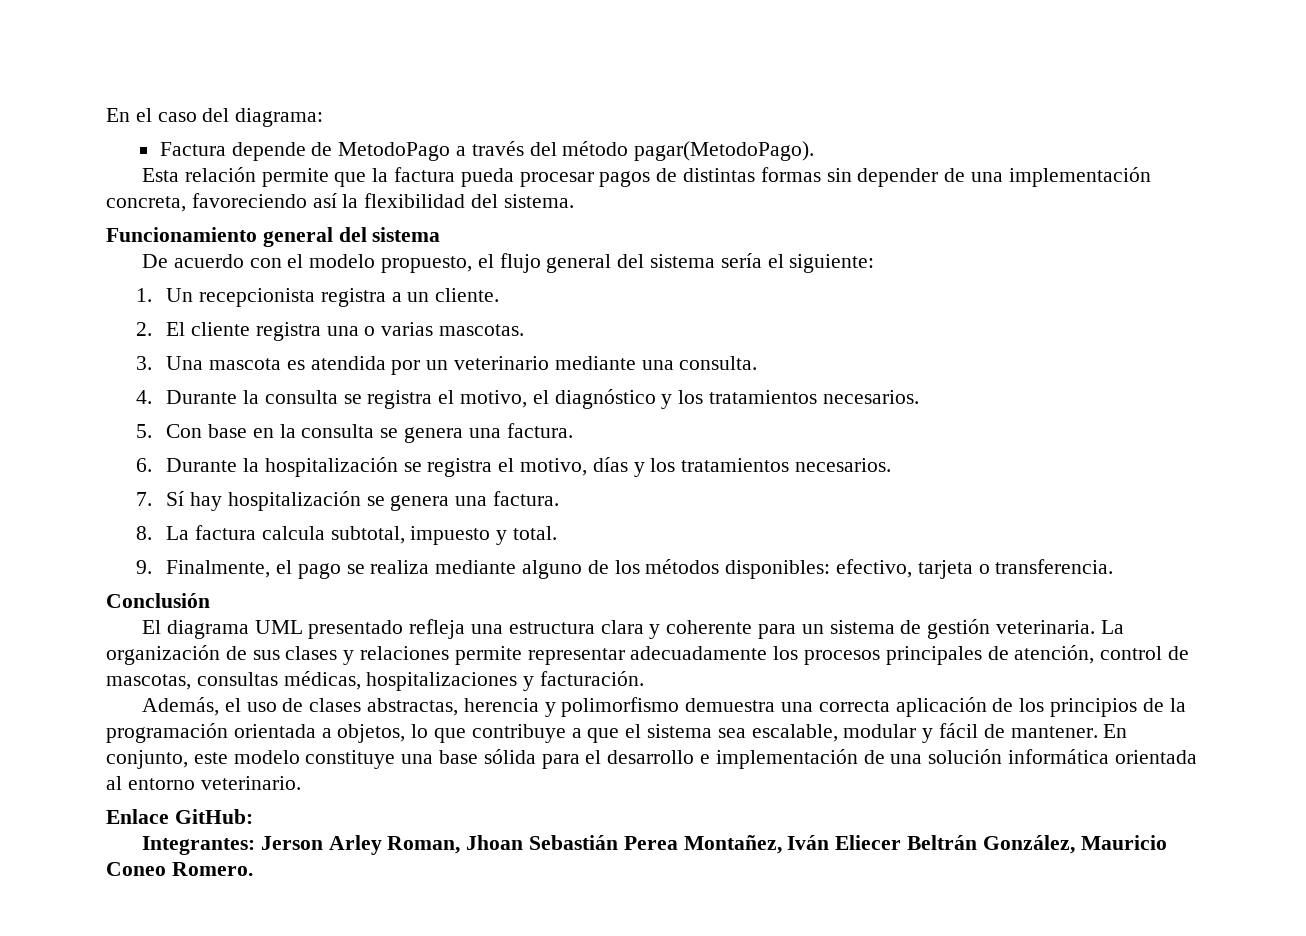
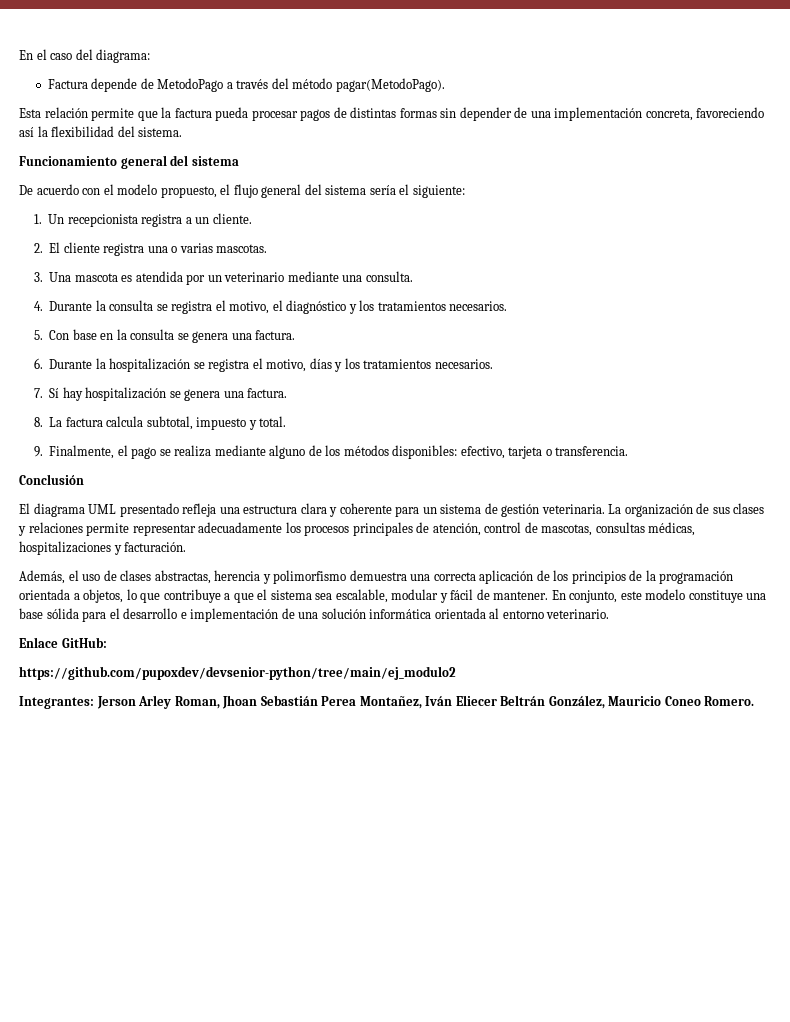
(253, 816) none -> [19,666,456,680] // https://github.com/pupoxdev/devsenior-python/tree/main/ej_modulo2

